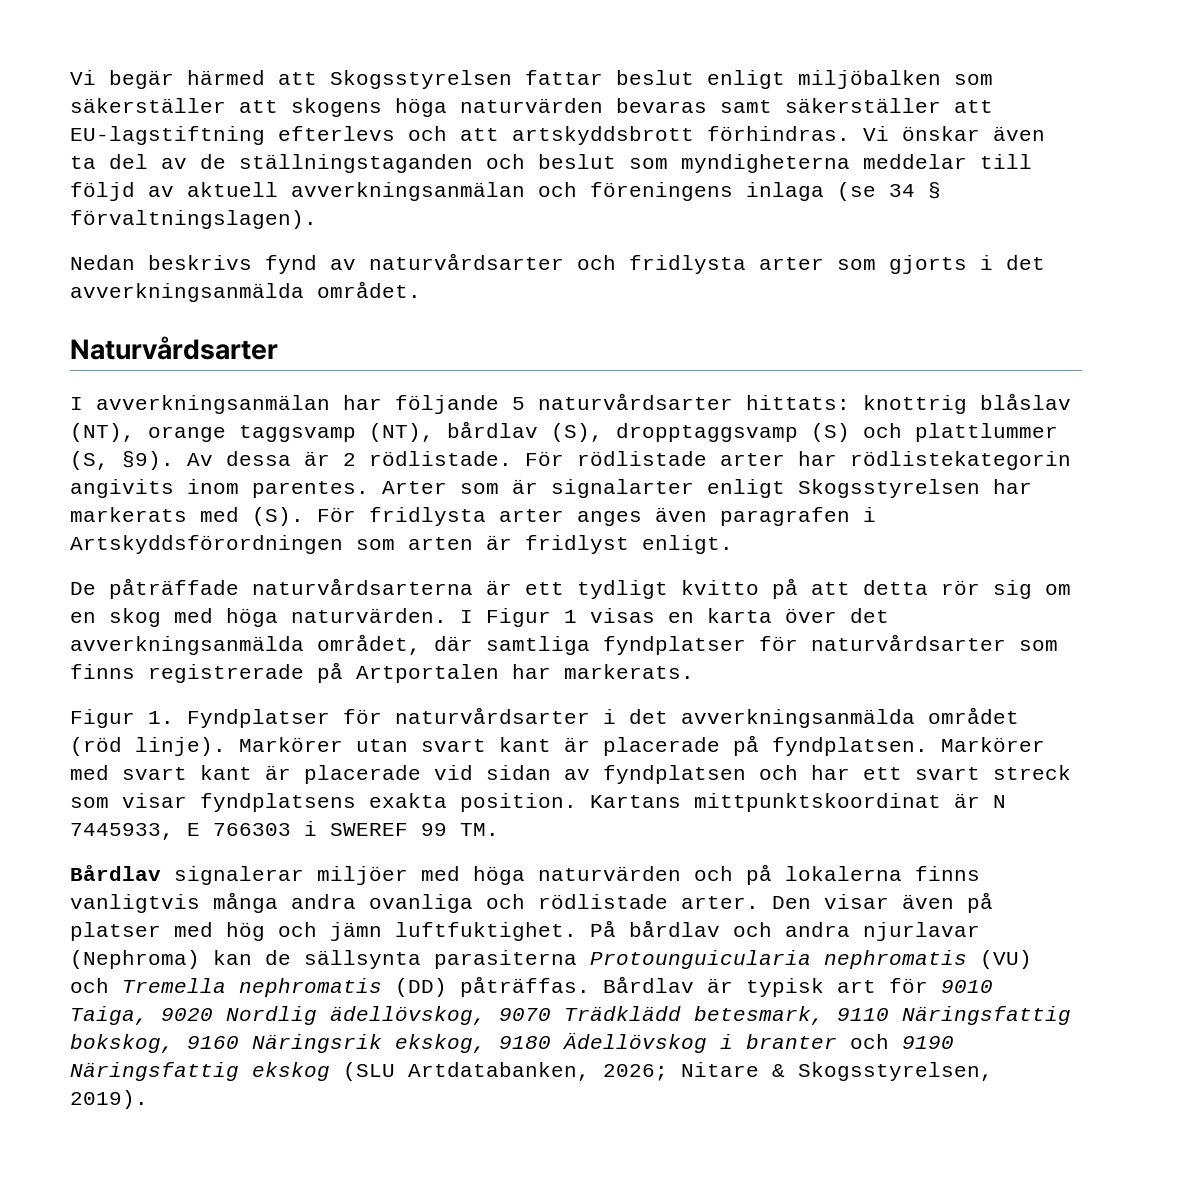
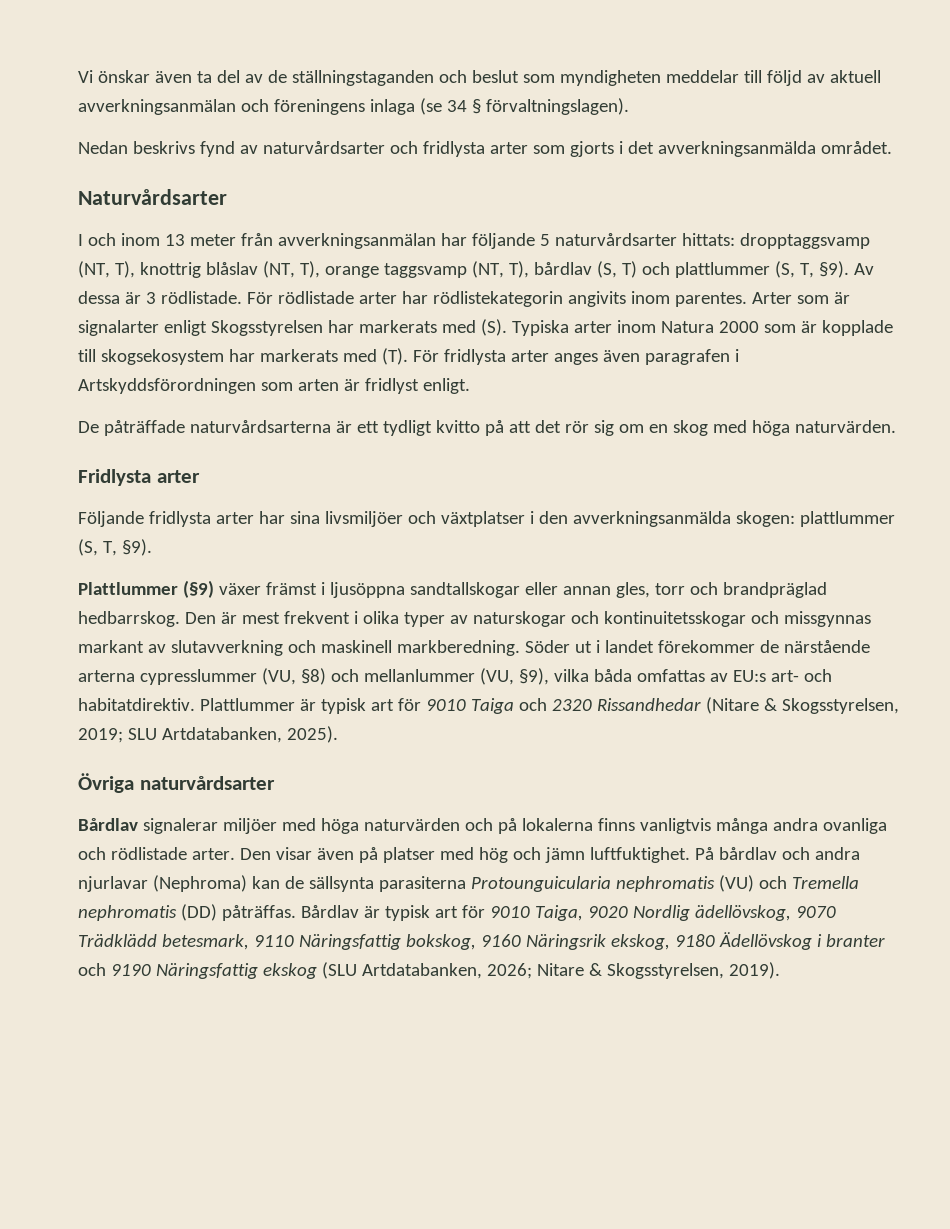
[70,70,993,89] [70,98,993,117] [70,126,889,145] Vi begär härmed att Skogsstyrelsen fattar beslut enligt miljöbalken som säkerställer att skogens höga naturvärden bevaras samt säkerställer att EU-lagstiftning efterlevs och att artskyddsbrott förhindras. Vi -> [78,70,93,83] Vi
[681,154,850,173] myndigheterna -> [559,70,661,86] myndigheten
(83, 403) none -> [87,233,273,246] och inom 13 meter från
[863,393,1071,414] [70,421,850,442] knottrig blåslav (NT), orange taggsvamp (NT), bårdlav (S), dropptaggsvamp (S) -> [739,233,870,249] [78,261,637,278] dropptaggsvamp (NT, T), knottrig blåslav (NT, T), orange taggsvamp (NT, T), bårdlav (S, T)
(109, 460) none -> [799,263,814,278] T,
[343,453,356,466] 2 -> [145,292,156,304] 3
(304, 516) none -> [511,320,893,336] [78,348,408,365] Typiska arter inom Natura 2000 som är kopplade till skogsekosystem har markerats med (T).
[863,580,928,595] detta -> [534,420,561,433] det
[460,608,889,627] [70,634,1058,655] [70,662,694,683] [70,707,1019,728] [70,735,1045,756] [70,765,1071,784] [70,793,1006,812] [70,821,499,840] I Figur 1 visas en karta över det avverkningsanmälda området, där samtliga fyndplatser för naturvårdsarter som finns registrerade på Artportalen har markerats. // Figur 1. Fyndplatser för naturvårdsarter i det avverkningsanmälda området (röd linje). Markörer utan svart kant är placerade på fyndplatsen. Markörer med svart kant är placerade vid sidan av fyndplatsen och har ett svart streck som visar fyndplatsens exakta position. Kartans mittpunktskoordinat är N 7445933, E 766303 i SWEREF 99 TM. -> [78,469,200,486] [78,511,895,527] [78,539,152,556] [78,580,827,598] [78,611,871,627] [78,640,870,656] [78,668,832,685] [78,697,899,714] [78,726,338,743] [78,773,275,793] // Fridlysta arter // Följande fridlysta arter har sina livsmiljöer och växtplatser i den avverkningsanmälda skogen: plattlummer (S, T, §9). // Plattlummer (§9) växer främst i ljusöppna sandtallskogar eller annan gles, torr och brandpräglad hedbarrskog. Den är mest frekvent i olika typer av naturskogar och kontinuitetsskogar och missgynnas markant av slutavverkning och maskinell markberedning. Söder ut i landet förekommer de närstående arterna cypresslummer (VU, §8) och mellanlummer (VU, §9), vilka båda omfattas av EU:s art- och habitatdirektiv. Plattlummer är typisk art för 9010 Taiga och 2320 Rissandhedar (Nitare & Skogsstyrelsen, 2019; SLU Artdatabanken, 2025). // Övriga naturvårdsarter

